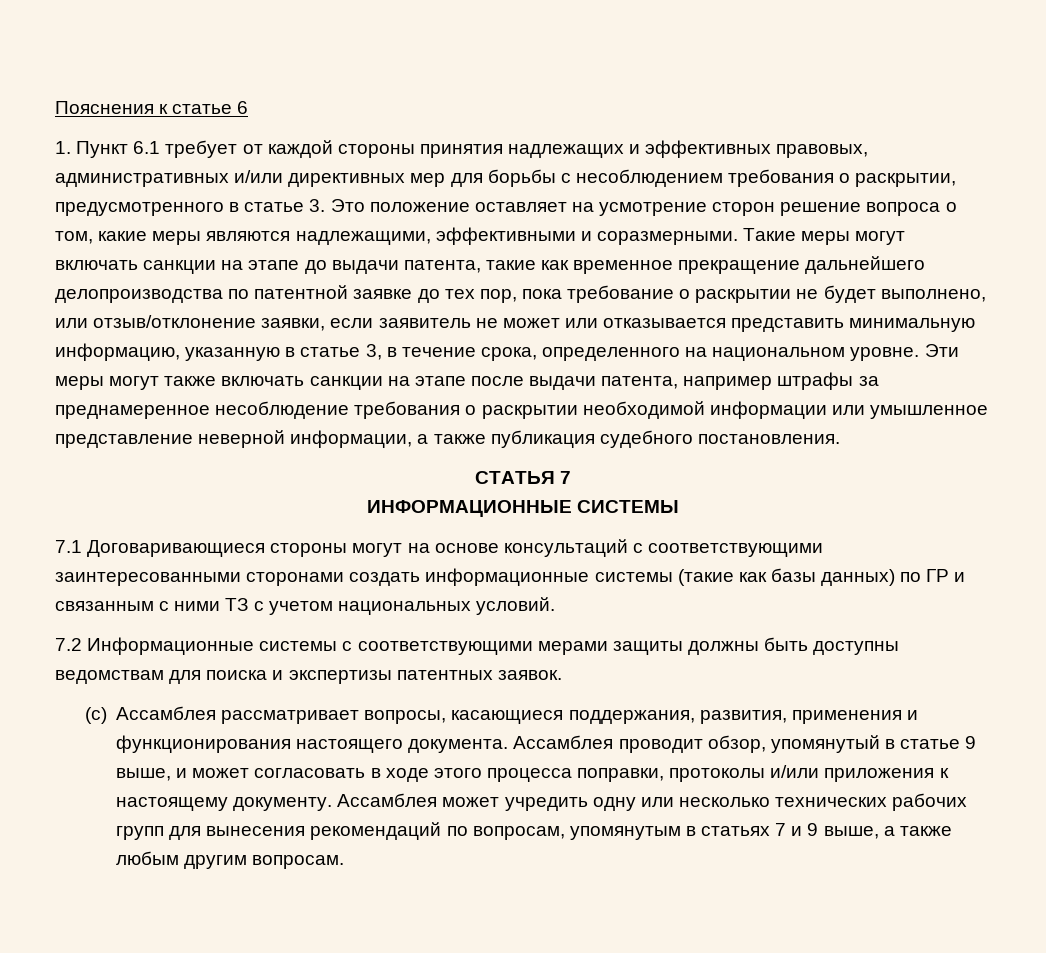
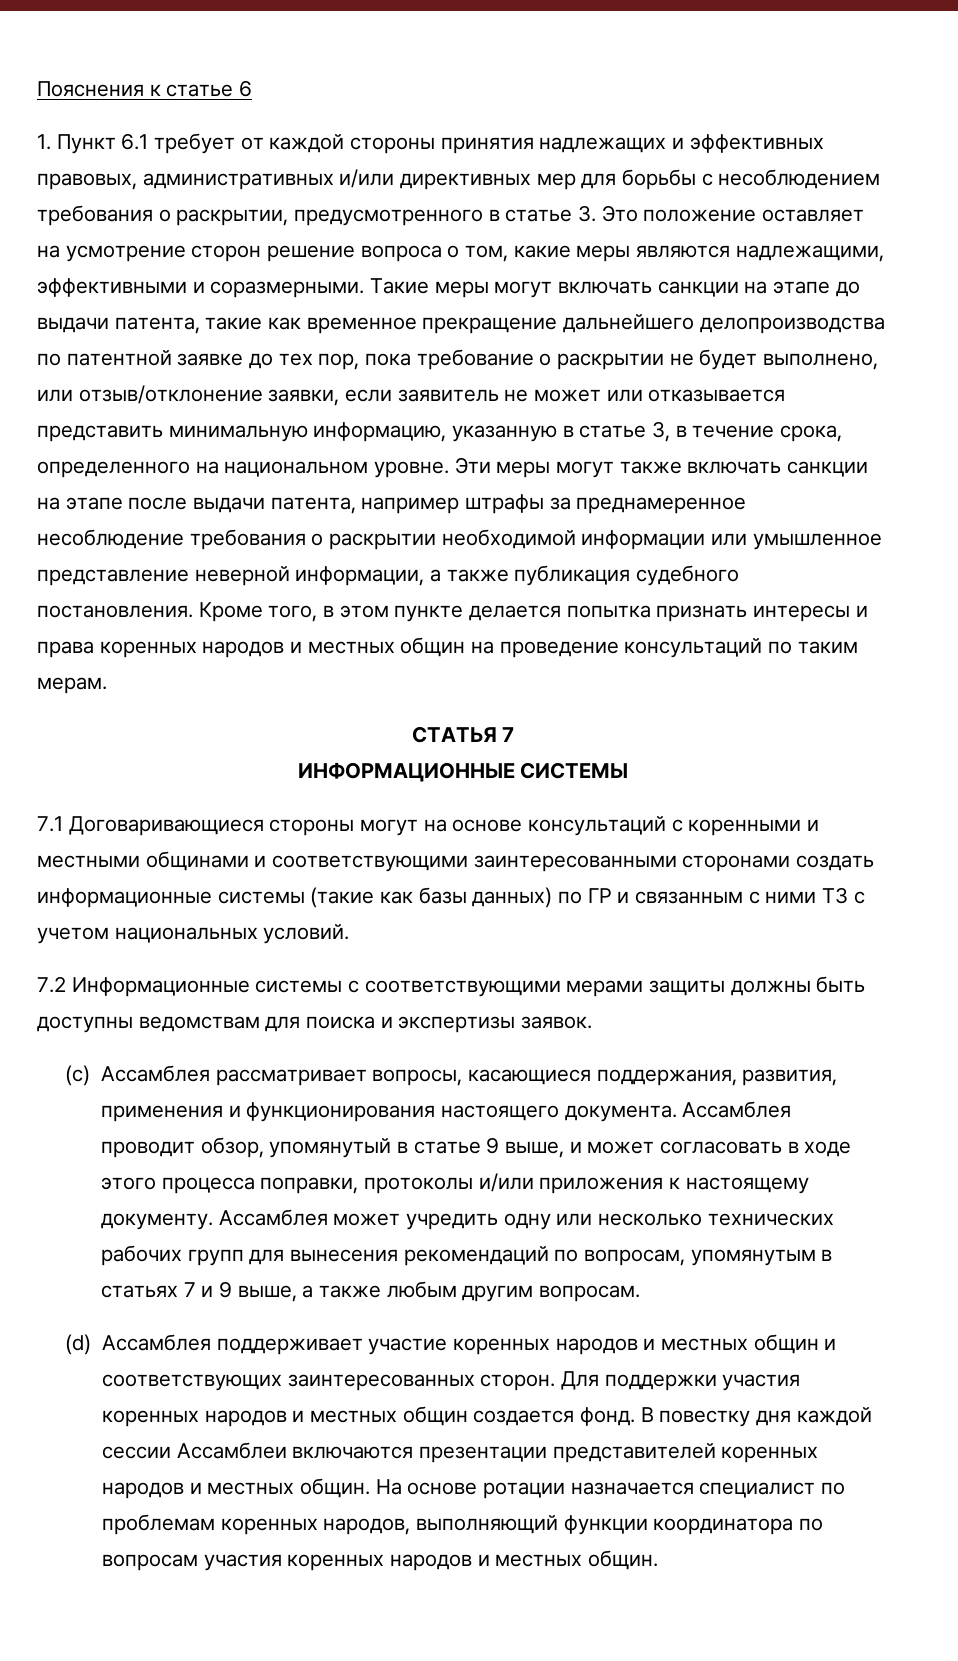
(840, 439) none -> [198,602,868,622] [37,637,858,658] [37,677,107,694] Кроме того, в этом пункте делается попытка признать интересы и права коренных народов и местных общин на проведение консультаций по таким мерам.
(643, 548) none -> [688,819,820,836] [37,851,267,871] коренными и местными общинами и
[396,670,493,680] патентных -> (516, 1024) none
(345, 862) none -> [65,1334,837,1355] [101,1371,801,1391] [101,1406,872,1427] [101,1442,819,1463] [101,1478,845,1499] [101,1514,823,1535] [101,1550,658,1571] // (d) Ассамблея поддерживает участие коренных народов и местных общин и соответствующих заинтересованных сторон. Для поддержки участия коренных народов и местных общин создается фонд. В повестку дня каждой сессии Ассамблеи включаются презентации представителей коренных народов и местных общин. На основе ротации назначается специалист по проблемам коренных народов, выполняющий функции координатора по вопросам участия коренных народов и местных общин.

